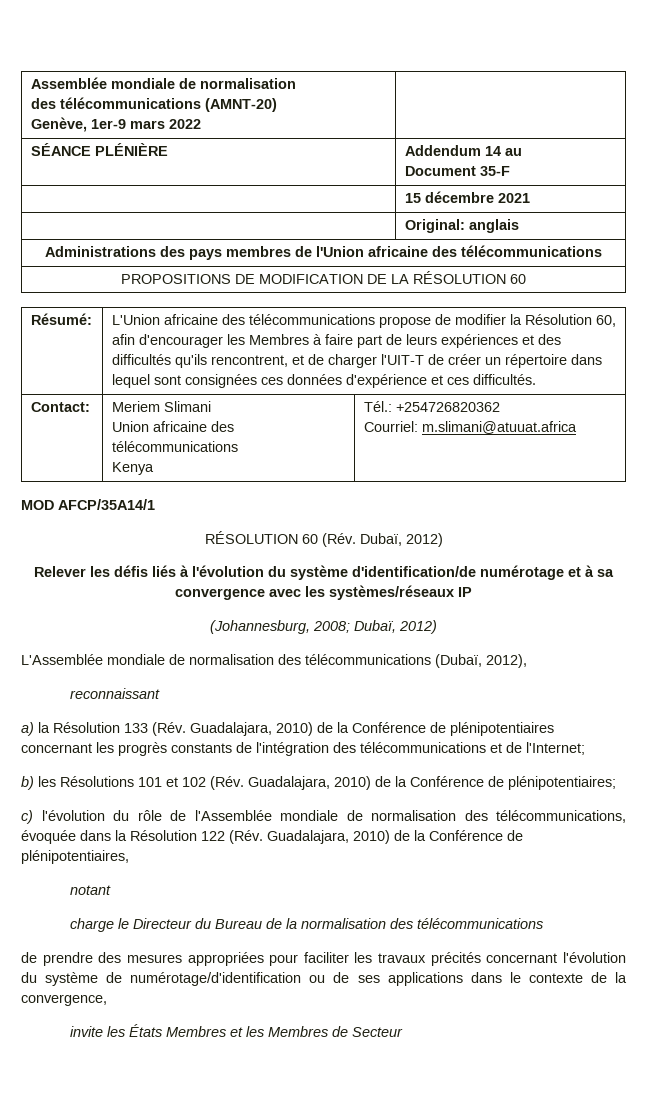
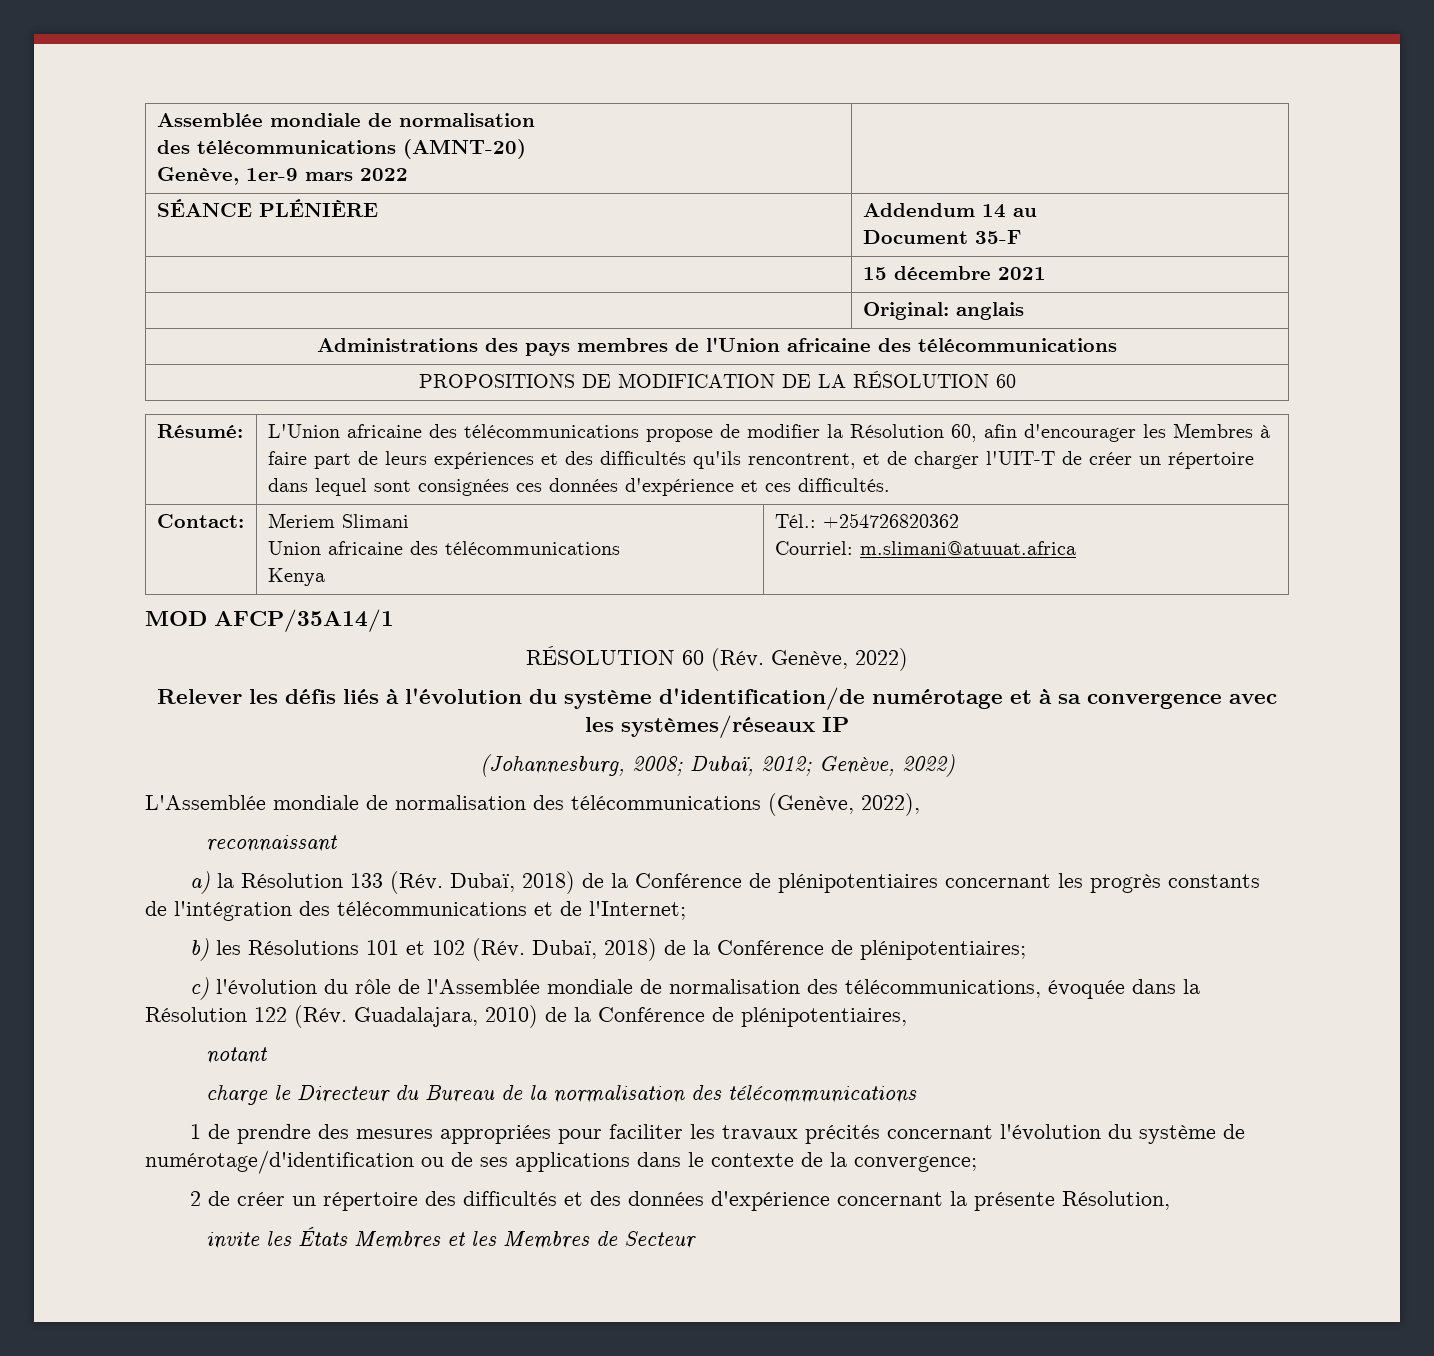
[359,533,443,547] Dubaï, 2012) -> [771,648,908,671] Genève, 2022)
[399,620,437,634] 2012) -> [760,754,955,777] 2012; Genève, 2022)
[435,654,527,668] (Dubaï, 2012), -> [768,793,920,816] (Genève, 2022),
[190,722,313,736] Guadalajara, 2010) -> [450,871,576,894] Dubaï, 2018)
[248,776,371,790] Guadalajara, 2010) -> [532,938,658,961] Dubaï, 2018)
(544, 923) none -> [190,1124,202,1139] 1
[21,994,107,1006] convergence, -> [854,1156,977,1172] [190,1191,1171,1211] convergence; // 2 de créer un répertoire des difficultés et des données d'expérience concernant la présente Résolution,

